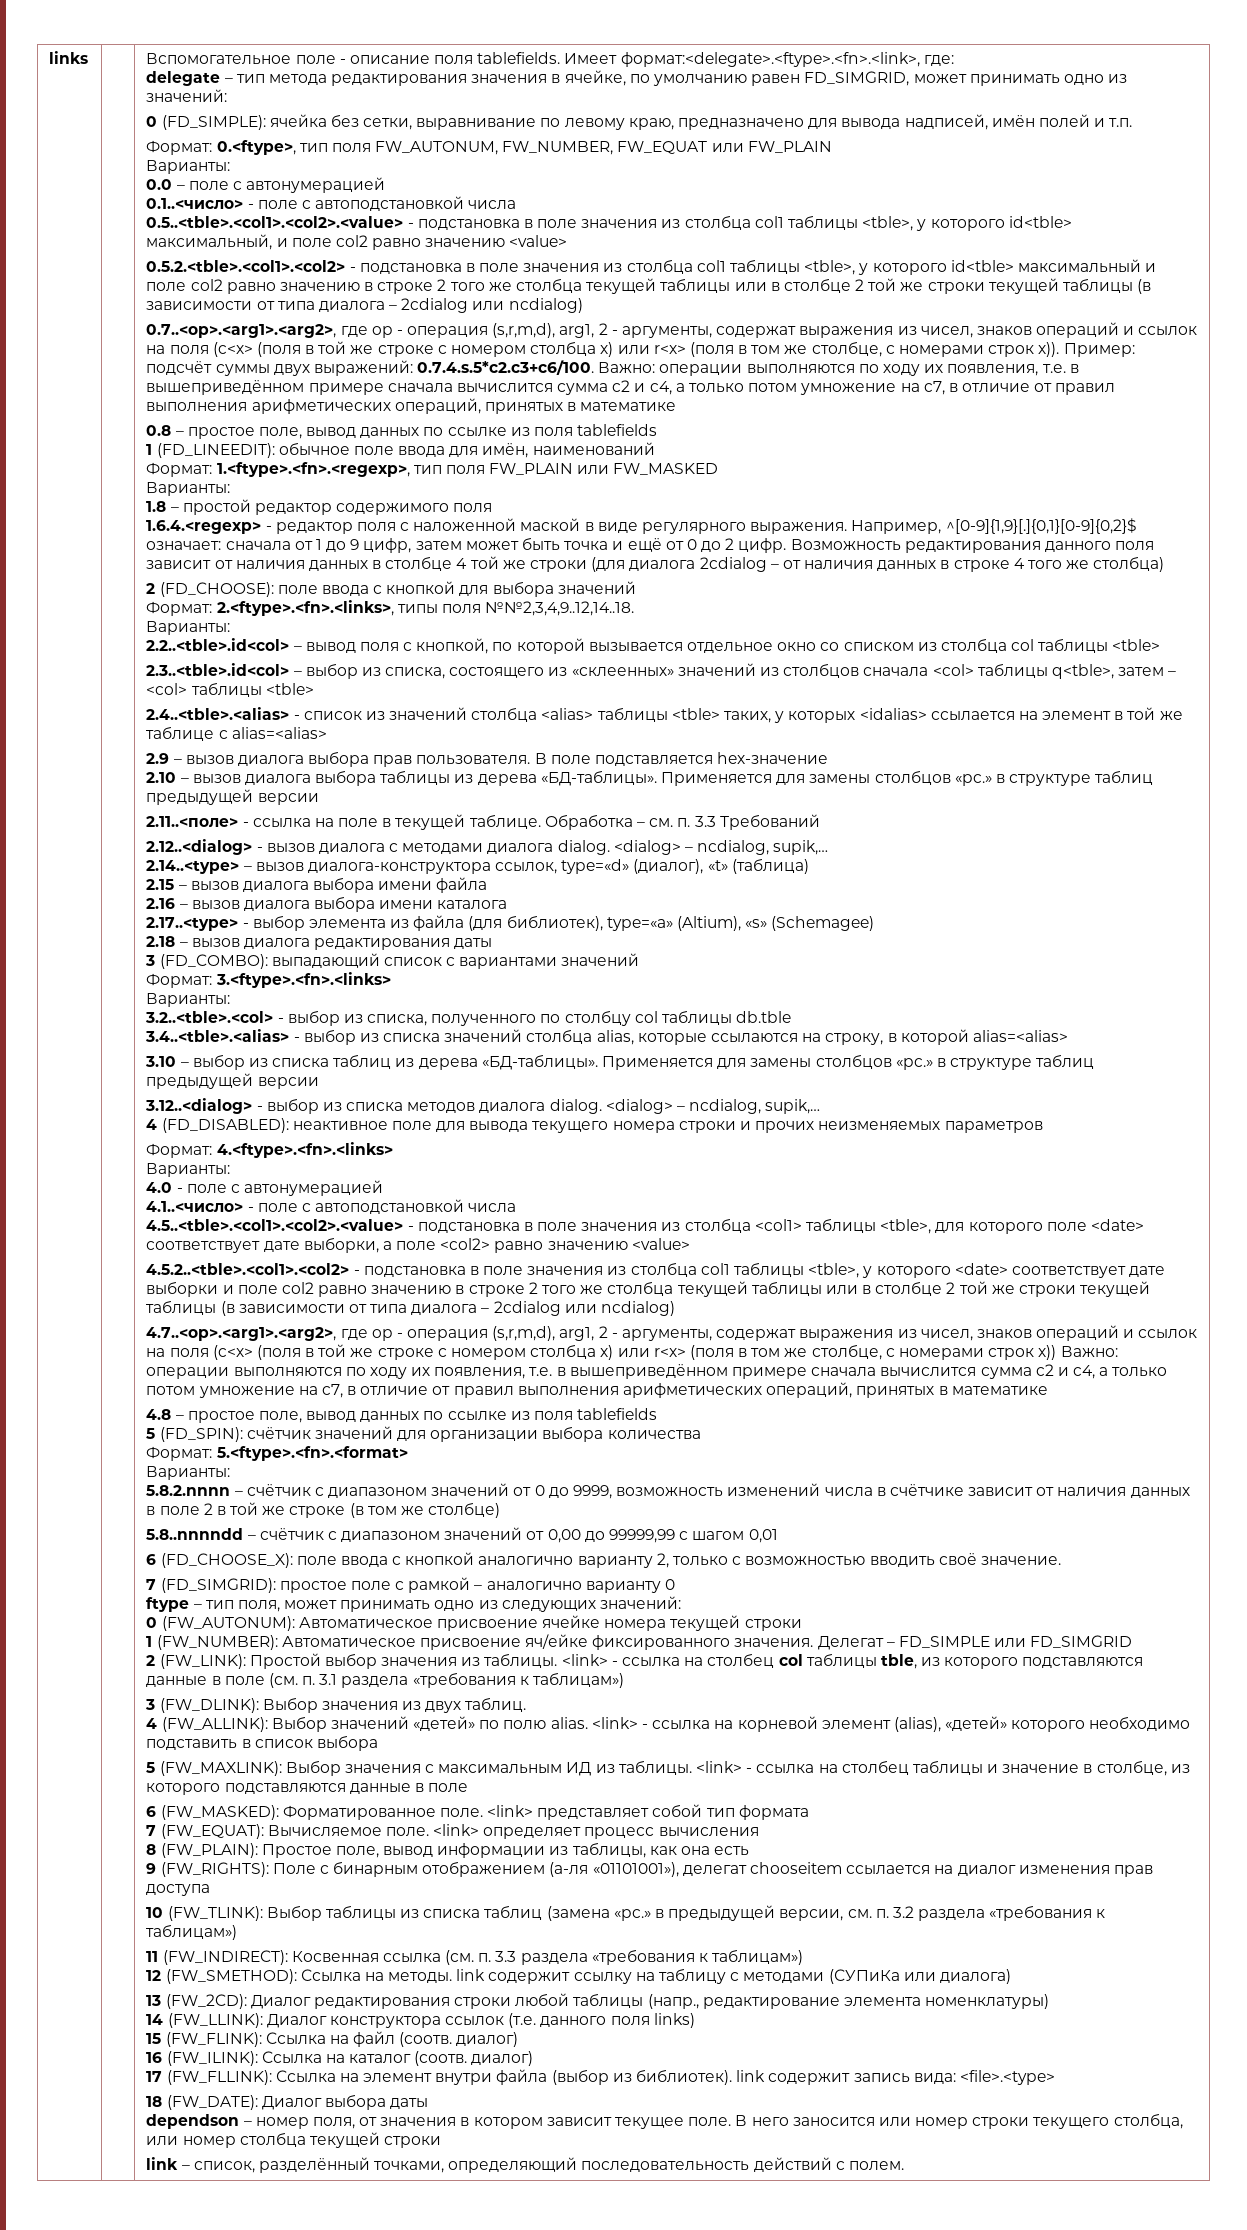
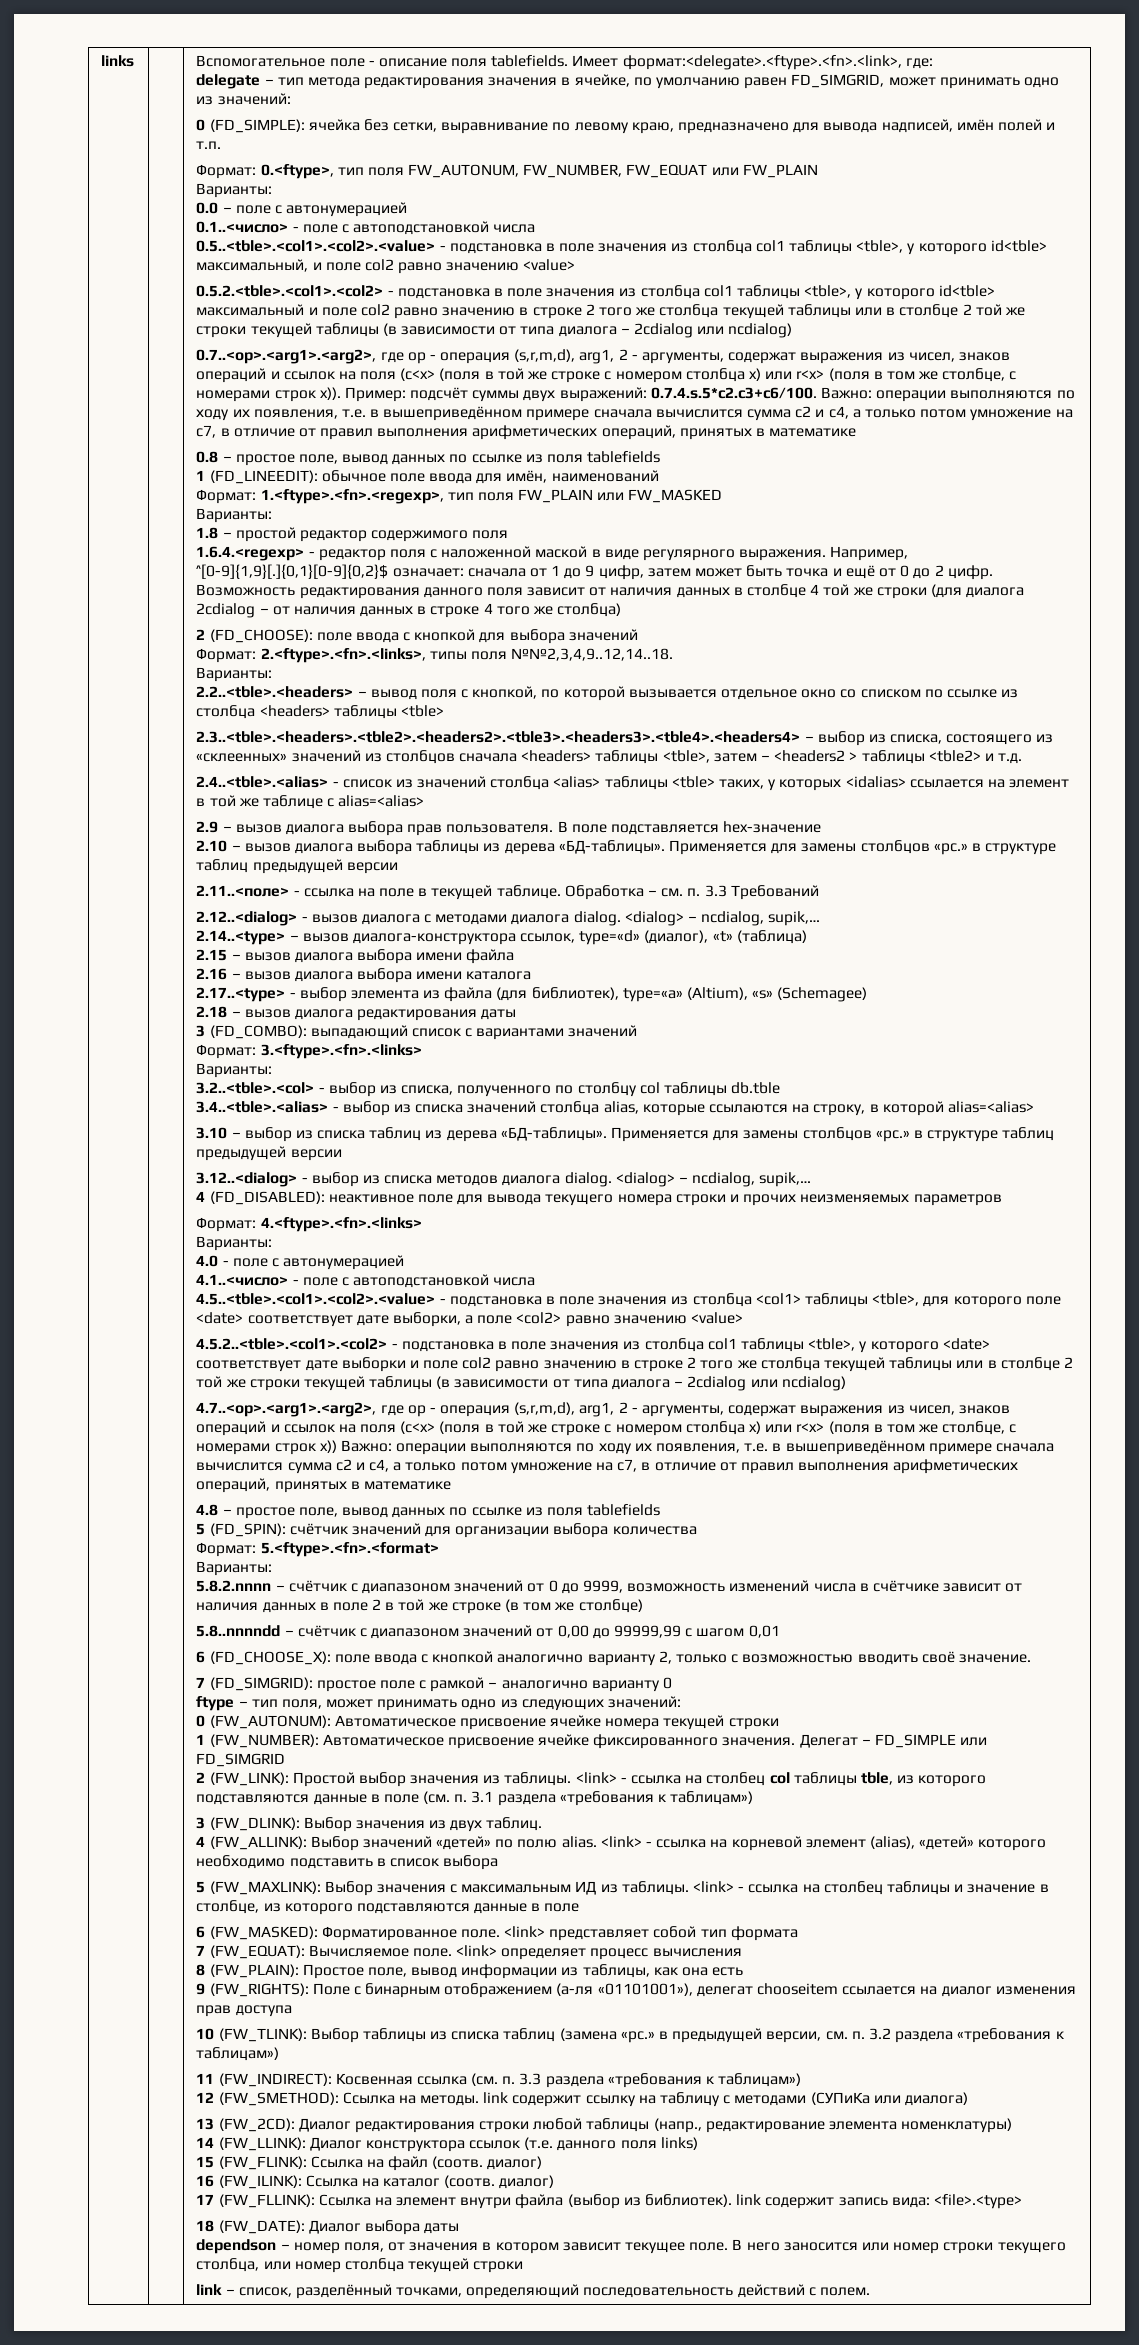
[146,638,290,651] 2.2..<tble>.id<col> -> [196,686,354,698] 2.2..<tble>.<headers>
[917,638,1161,653] [146,663,290,676] из столбца col таблицы <tble> // 2.3..<tble>.id<col> -> [924,689,1019,698] [196,705,444,719] [196,731,801,743] по ссылке из столбца <headers> таблицы <tble> // 2.3..<tble>.<headers>.<tble2>.<headers2>.<tble3>.<headers3>.<tble4>.<headers4>
[932,663,1177,679] [146,682,314,697] <col> таблицы q<tble>, затем – <col> таблицы <tble> -> [521,750,1023,764] <headers> таблицы <tble>, затем – <headers2 > таблицы <tble2> и т.д.
[525,1634,589,1649] яч/ейке -> [538,1734,590,1746] ячейке

